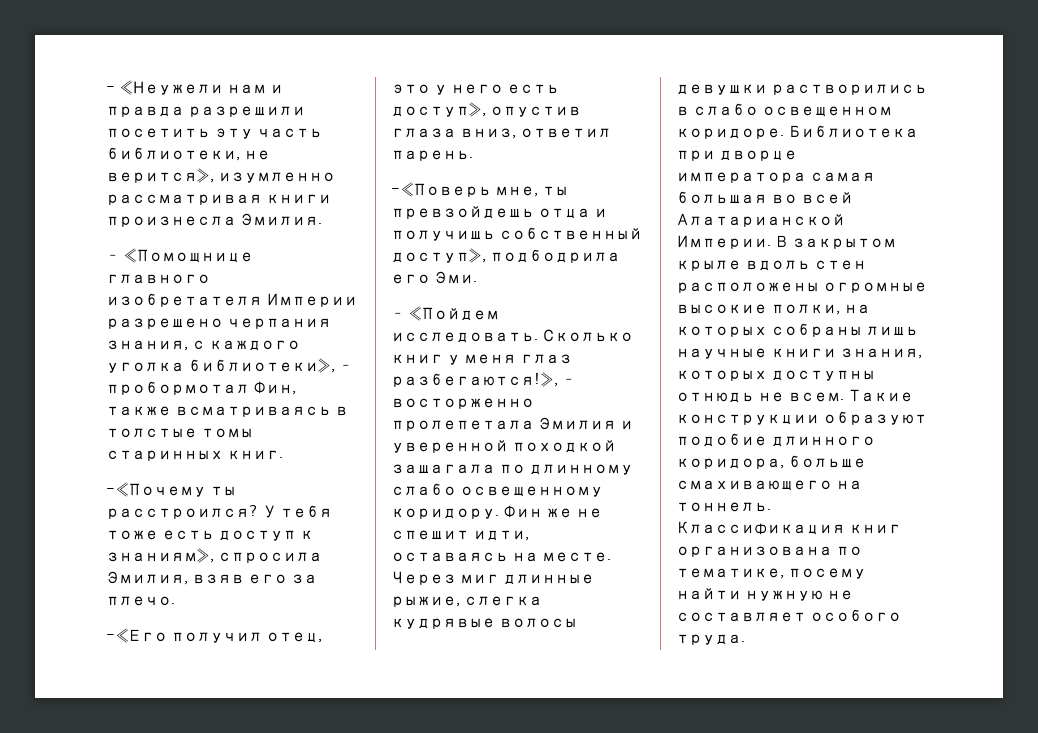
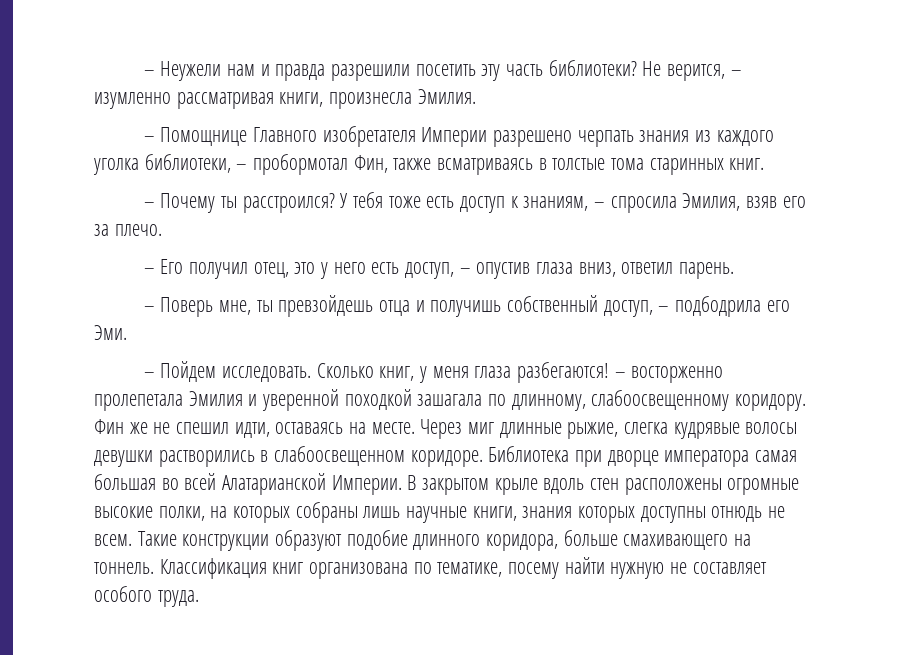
[106,80,223,95] - «Неужели -> [143,61,222,81] – Неужели
[106,147,270,161] [106,168,214,183] библиотеки, не верится», -> [548,60,742,81] библиотеки? Не верится, –
[265,194,331,204] книги -> [279,92,324,107] книги,
[122,248,253,263] [106,274,210,284] «Помощнице главного -> [160,127,318,146] Помощнице Главного
[226,318,331,329] [106,340,205,351] черпания знания, с -> [577,130,712,147] черпать знания из
[187,358,335,373] библиотеки», -> [144,154,231,173] библиотеки,
[200,428,253,438] томы -> [611,158,645,170] тома
[106,482,206,497] -«Почему -> [143,193,216,213] – Почему
[106,548,214,563] знаниям», -> [523,196,606,211] знаниям, –
[106,628,167,643] -«Его -> [143,259,184,274] – Его
[391,102,486,117] доступ», -> [405,262,471,279] доступ, –
[391,182,491,197] -«Поверь -> [143,297,214,317] – Поверь
[391,248,486,263] доступ», -> [603,300,670,317] доступ, –
[407,306,499,321] «Пойдем -> [160,361,217,382] Пойдем
[391,354,443,364] книг -> [379,366,415,381] книг,
[519,354,572,364] [391,372,558,387] глаз разбегаются!», -> [474,362,610,383] глаза разбегаются!
[528,464,633,475] [391,483,603,497] длинному слабо освещенному -> [511,390,730,411] длинному, слабоосвещенному
[391,530,469,540] спешит -> [176,422,230,434] спешил
[692,103,892,117] слабо освещенном -> [274,446,406,466] слабоосвещенном
[770,348,922,359] книги знания, -> [472,506,573,521] книги, знания

